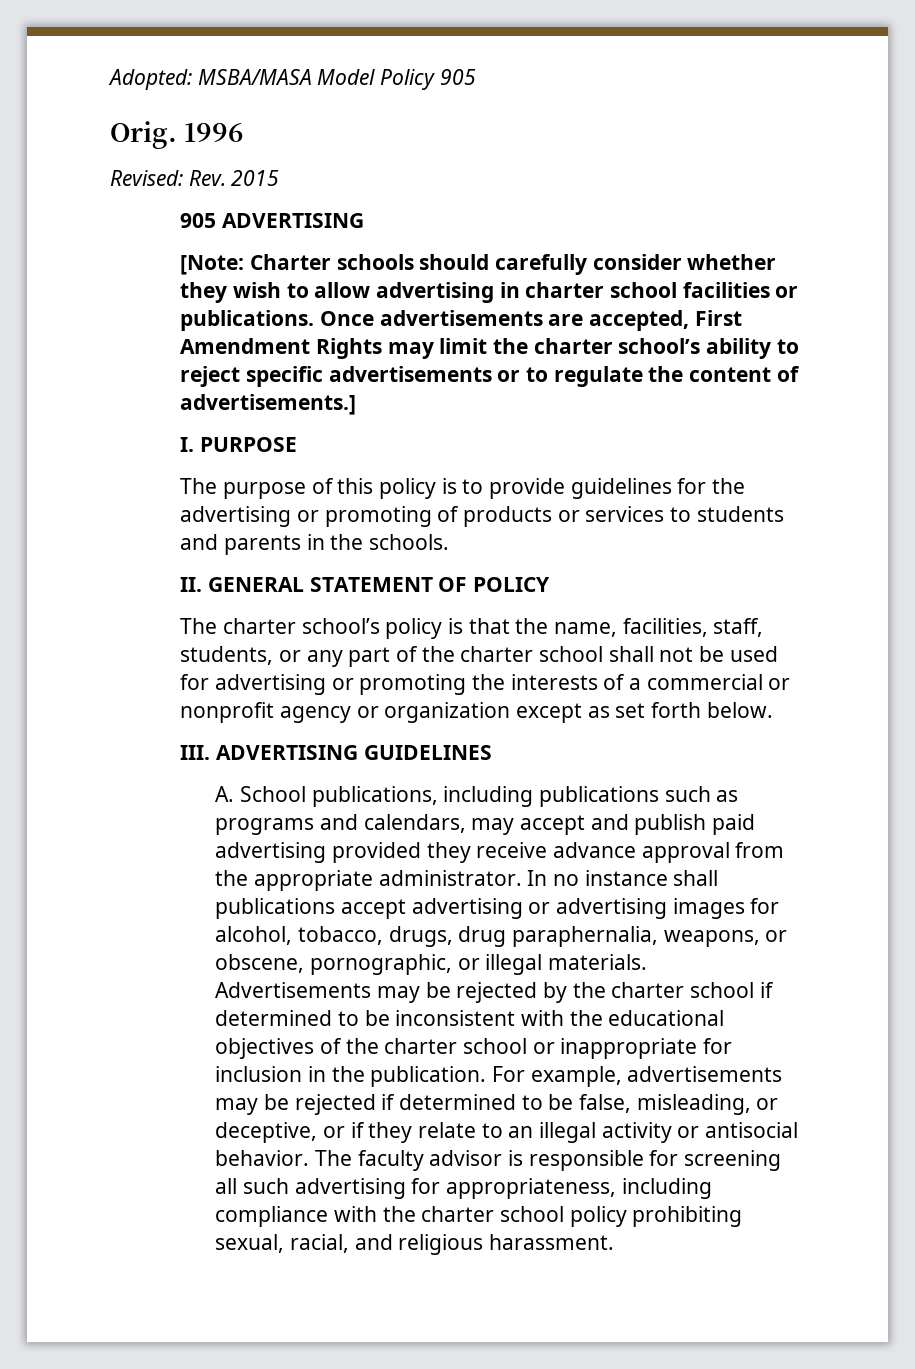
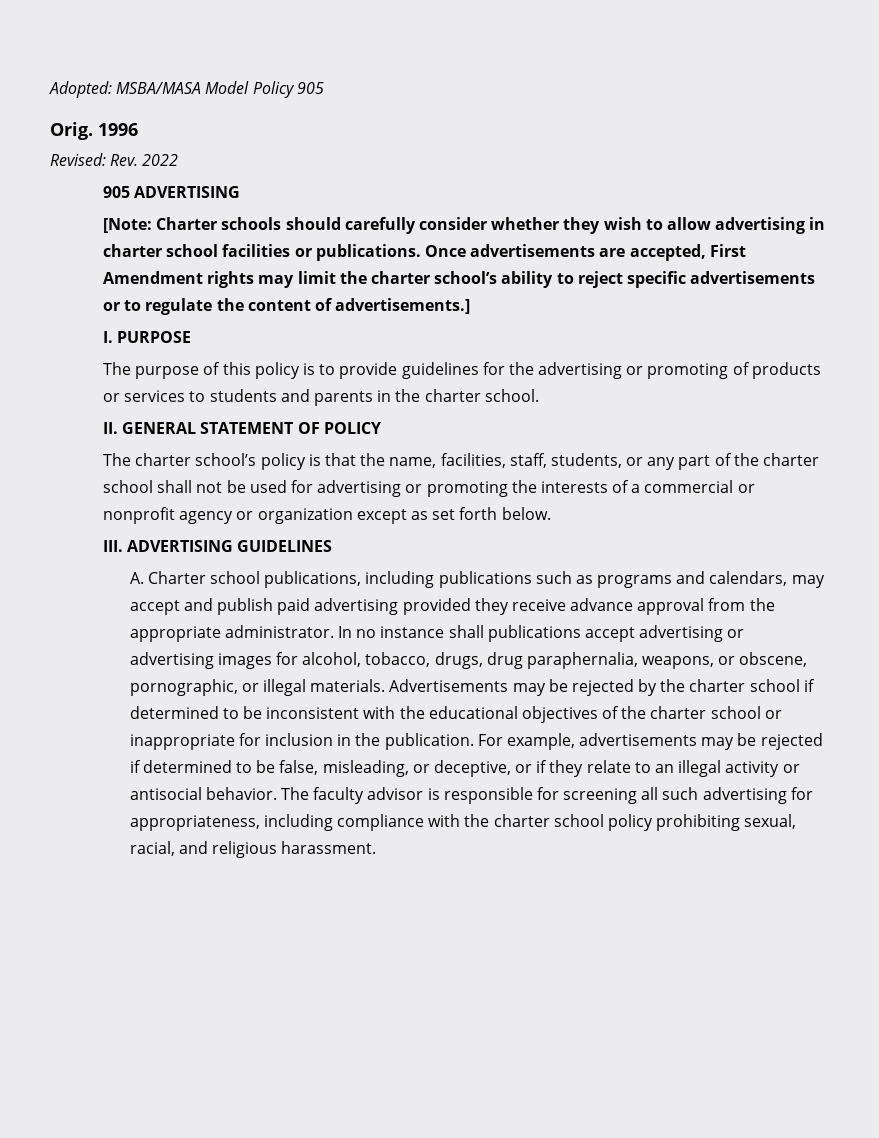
[231,170,280,186] 2015 -> [142,154,179,166] 2022
[315,338,382,359] Rights -> [207,271,255,288] rights
[368,534,449,550] schools. -> [424,389,539,402] charter school.
[239,786,306,802] School -> [147,571,260,584] Charter school

